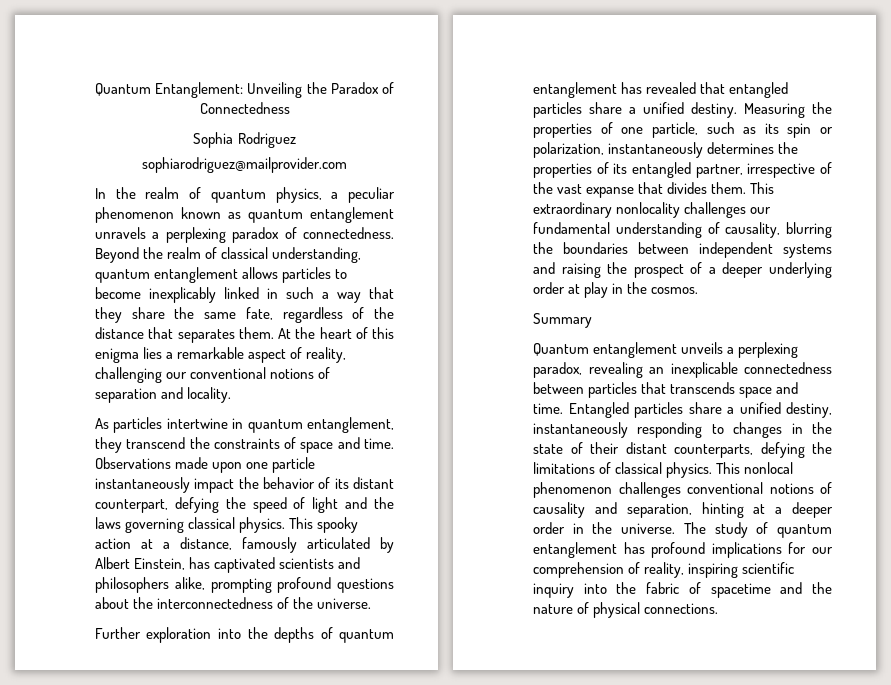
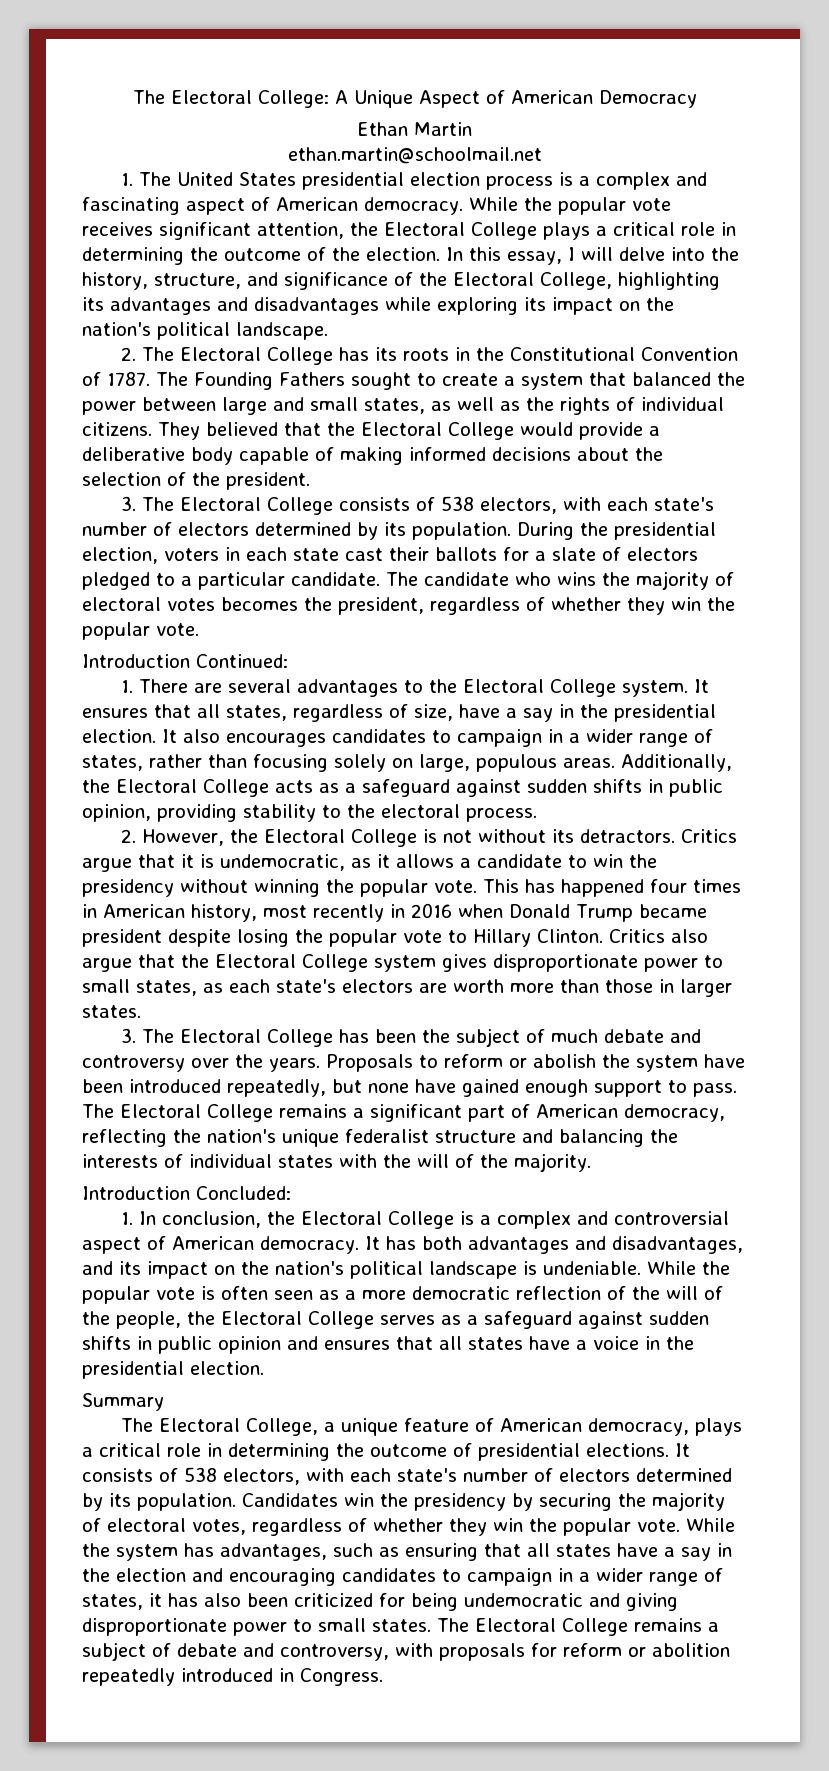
[95,82,394,98] [199,102,290,114] [193,132,296,148] [142,157,347,173] [95,187,396,203] [95,207,394,223] [95,227,394,243] [95,247,362,263] [95,267,348,283] [95,287,394,303] [95,307,394,323] [95,327,394,343] [95,347,347,363] [95,367,331,383] [95,387,232,403] [95,417,394,433] [95,437,394,453] [95,457,316,473] [95,477,394,493] [95,497,394,513] [95,517,359,533] [95,537,394,553] [95,557,361,573] [95,577,394,593] [95,597,372,609] [95,627,394,643] [533,82,789,98] [533,102,832,118] [533,122,833,138] [533,142,799,158] [533,162,832,178] [533,182,775,198] [533,202,772,218] [533,222,832,238] [533,242,832,258] [533,262,833,278] [533,282,699,298] [533,313,592,328] [533,342,799,358] [533,362,832,378] [533,382,799,398] [533,402,832,418] [533,422,832,438] [533,442,832,458] [533,462,794,478] [533,482,832,498] [533,502,833,518] [533,522,832,538] [533,542,833,558] [533,562,795,578] [533,582,832,598] [533,602,719,618] Quantum Entanglement: Unveiling the Paradox of Connectedness // Sophia Rodriguez // sophiarodriguez@mailprovider.com // In the realm of quantum physics, a peculiar phenomenon known as quantum entanglement unravels a perplexing paradox of connectedness. Beyond the realm of classical understanding, quantum entanglement allows particles to become inexplicably linked in such a way that they share the same fate, regardless of the distance that separates them. At the heart of this enigma lies a remarkable aspect of reality, challenging our conventional notions of separation and locality. // As particles intertwine in quantum entanglement, they transcend the constraints of space and time. Observations made upon one particle instantaneously impact the behavior of its distant counterpart, defying the speed of light and the laws governing classical physics. This spooky action at a distance, famously articulated by Albert Einstein, has captivated scientists and philosophers alike, prompting profound questions about the interconnectedness of the universe. // Further exploration into the depths of quantum entanglement has revealed that entangled particles share a unified destiny. Measuring the properties of one particle, such as its spin or polarization, instantaneously determines the properties of its entangled partner, irrespective of the vast expanse that divides them. This extraordinary nonlocality challenges our fundamental understanding of causality, blurring the boundaries between independent systems and raising the prospect of a deeper underlying order at play in the cosmos. // Summary // Quantum entanglement unveils a perplexing paradox, revealing an inexplicable connectedness between particles that transcends space and time. Entangled particles share a unified destiny, instantaneously responding to changes in the state of their distant counterparts, defying the limitations of classical physics. This nonlocal phenomenon challenges conventional notions of causality and separation, hinting at a deeper order in the universe. The study of quantum entanglement has profound implications for our comprehension of reality, inspiring scientific inquiry into the fabric of spacetime and the nature of physical connections. -> [132,90,697,108] [357,122,472,136] [287,147,542,164] [120,172,707,190] [82,197,671,215] [82,222,736,240] [82,247,739,265] [82,272,720,290] [82,297,674,315] [82,322,328,340] [120,347,738,365] [82,372,745,390] [82,397,724,415] [82,422,660,440] [82,447,663,465] [82,472,310,490] [120,496,714,515] [82,522,716,540] [82,547,698,564] [82,571,734,590] [82,597,735,615] [82,622,199,640] [82,654,288,668] [120,679,709,697] [82,704,716,722] [82,729,713,747] [82,754,732,772] [82,779,723,797] [82,804,537,822] [120,829,737,847] [82,854,657,872] [82,879,741,897] [82,903,707,922] [82,929,708,947] [82,954,723,972] [82,979,732,997] [82,1005,141,1018] [120,1028,701,1047] [82,1054,745,1072] [82,1079,737,1097] [82,1104,725,1122] [82,1129,678,1147] [82,1153,591,1172] [82,1186,291,1200] [120,1211,729,1229] [82,1236,743,1254] [82,1261,730,1279] [82,1286,723,1304] [82,1311,709,1329] [82,1336,694,1354] [82,1361,264,1379] [82,1393,164,1411] [120,1418,742,1436] [82,1443,690,1461] [82,1467,732,1485] [82,1492,725,1511] [82,1518,735,1536] [82,1543,732,1561] [82,1568,723,1586] [82,1593,678,1611] [82,1618,719,1636] [82,1642,730,1661] [82,1668,383,1686] The Electoral College: A Unique Aspect of American Democracy // Ethan Martin // ethan.martin@schoolmail.net // 1. The United States presidential election process is a complex and fascinating aspect of American democracy. While the popular vote receives significant attention, the Electoral College plays a critical role in determining the outcome of the election. In this essay, I will delve into the history, structure, and significance of the Electoral College, highlighting its advantages and disadvantages while exploring its impact on the nation's political landscape. // 2. The Electoral College has its roots in the Constitutional Convention of 1787. The Founding Fathers sought to create a system that balanced the power between large and small states, as well as the rights of individual citizens. They believed that the Electoral College would provide a deliberative body capable of making informed decisions about the selection of the president. // 3. The Electoral College consists of 538 electors, with each state's number of electors determined by its population. During the presidential election, voters in each state cast their ballots for a slate of electors pledged to a particular candidate. The candidate who wins the majority of electoral votes becomes the president, regardless of whether they win the popular vote. // Introduction Continued: // 1. There are several advantages to the Electoral College system. It ensures that all states, regardless of size, have a say in the presidential election. It also encourages candidates to campaign in a wider range of states, rather than focusing solely on large, populous areas. Additionally, the Electoral College acts as a safeguard against sudden shifts in public opinion, providing stability to the electoral process. // 2. However, the Electoral College is not without its detractors. Critics argue that it is undemocratic, as it allows a candidate to win the presidency without winning the popular vote. This has happened four times in American history, most recently in 2016 when Donald Trump became president despite losing the popular vote to Hillary Clinton. Critics also argue that the Electoral College system gives disproportionate power to small states, as each state's electors are worth more than those in larger states. // 3. The Electoral College has been the subject of much debate and controversy over the years. Proposals to reform or abolish the system have been introduced repeatedly, but none have gained enough support to pass. The Electoral College remains a significant part of American democracy, reflecting the nation's unique federalist structure and balancing the interests of individual states with the will of the majority. // Introduction Concluded: // 1. In conclusion, the Electoral College is a complex and controversial aspect of American democracy. It has both advantages and disadvantages, and its impact on the nation's political landscape is undeniable. While the popular vote is often seen as a more democratic reflection of the will of the people, the Electoral College serves as a safeguard against sudden shifts in public opinion and ensures that all states have a voice in the presidential election. // Summary // The Electoral College, a unique feature of American democracy, plays a critical role in determining the outcome of presidential elections. It consists of 538 electors, with each state's number of electors determined by its population. Candidates win the presidency by securing the majority of electoral votes, regardless of whether they win the popular vote. While the system has advantages, such as ensuring that all states have a say in the election and encouraging candidates to campaign in a wider range of states, it has also been criticized for being undemocratic and giving disproportionate power to small states. The Electoral College remains a subject of debate and controversy, with proposals for reform or abolition repeatedly introduced in Congress.

